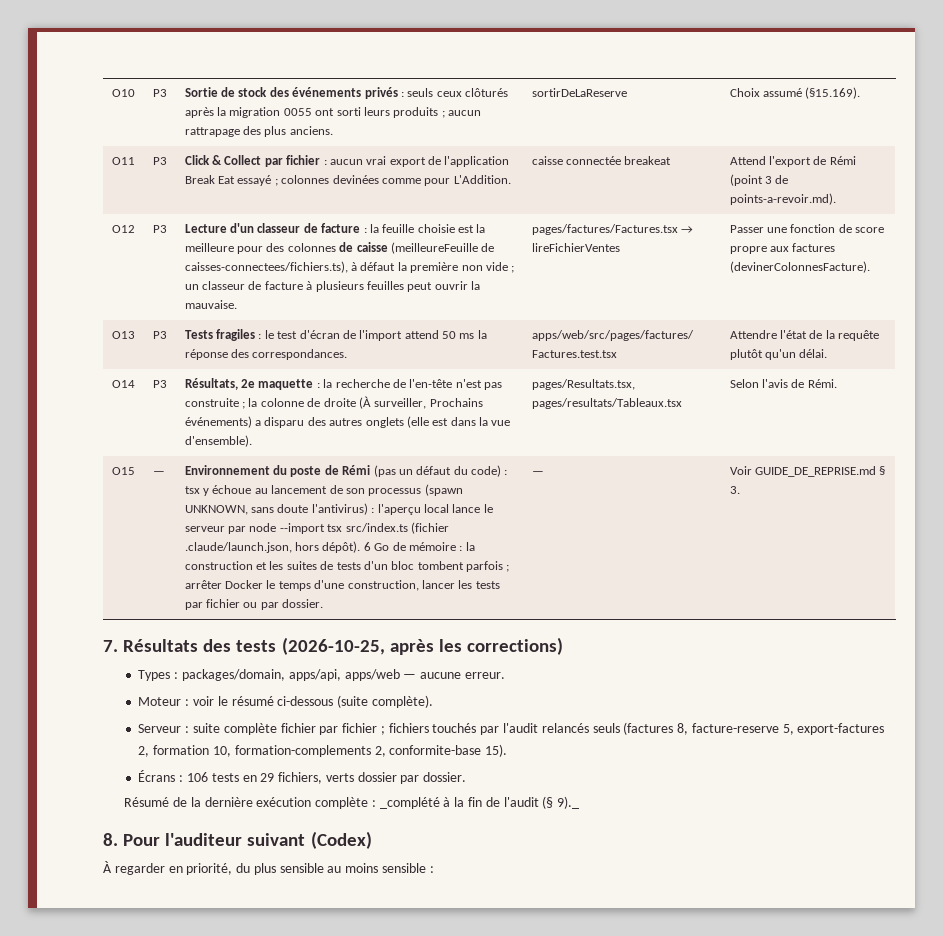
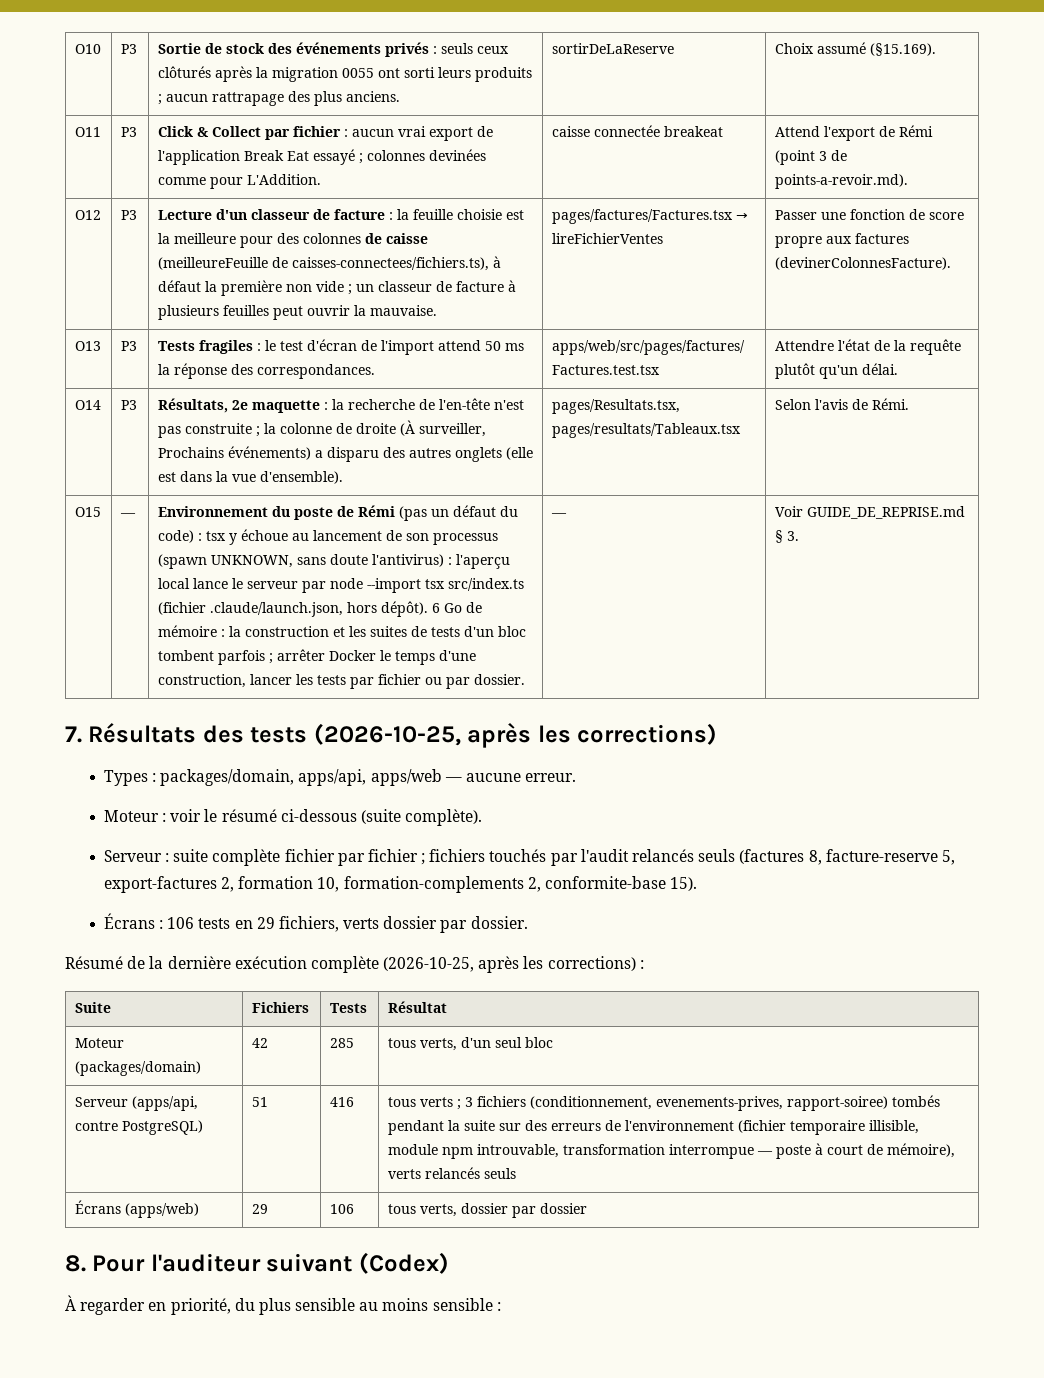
[371,796,580,809] : _complété à la fin de l'audit (§ 9)._ -> [383,956,644,973] [74,1002,111,1013] [251,1002,309,1013] [329,1003,367,1013] [387,1001,447,1013] [74,1038,124,1048] [74,1061,201,1076] [251,1038,268,1048] [329,1038,354,1048] [387,1037,553,1051] [74,1096,198,1111] [74,1120,203,1135] [251,1097,268,1107] [329,1097,354,1107] [387,1095,940,1111] [387,1120,919,1135] [387,1143,955,1159] [387,1167,516,1179] [74,1200,199,1218] [251,1204,268,1214] [329,1204,354,1214] [387,1203,587,1218] (2026-10-25, après les corrections) : // Suite | Fichiers | Tests | Résultat // Moteur (packages/domain) | 42 | 285 | tous verts, d'un seul bloc // Serveur (apps/api, contre PostgreSQL) | 51 | 416 | tous verts ; 3 fichiers (conditionnement, evenements-prives, rapport-soiree) tombés pendant la suite sur des erreurs de l'environnement (fichier temporaire illisible, module npm introuvable, transformation interrompue — poste à court de mémoire), verts relancés seuls // Écrans (apps/web) | 29 | 106 | tous verts, dossier par dossier

